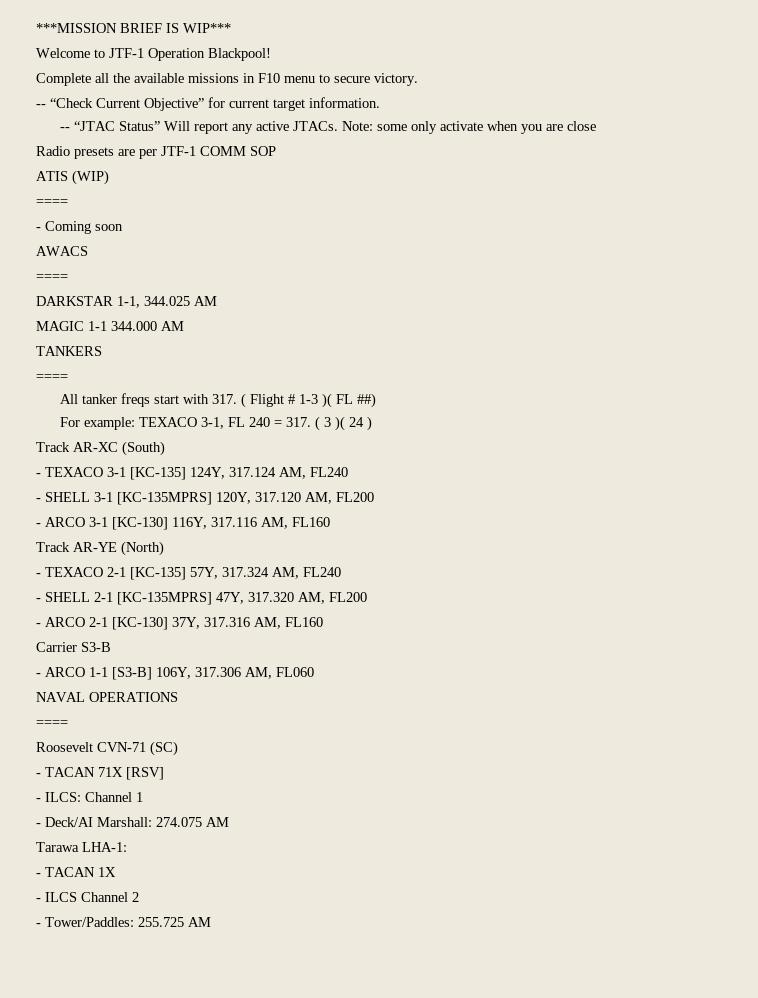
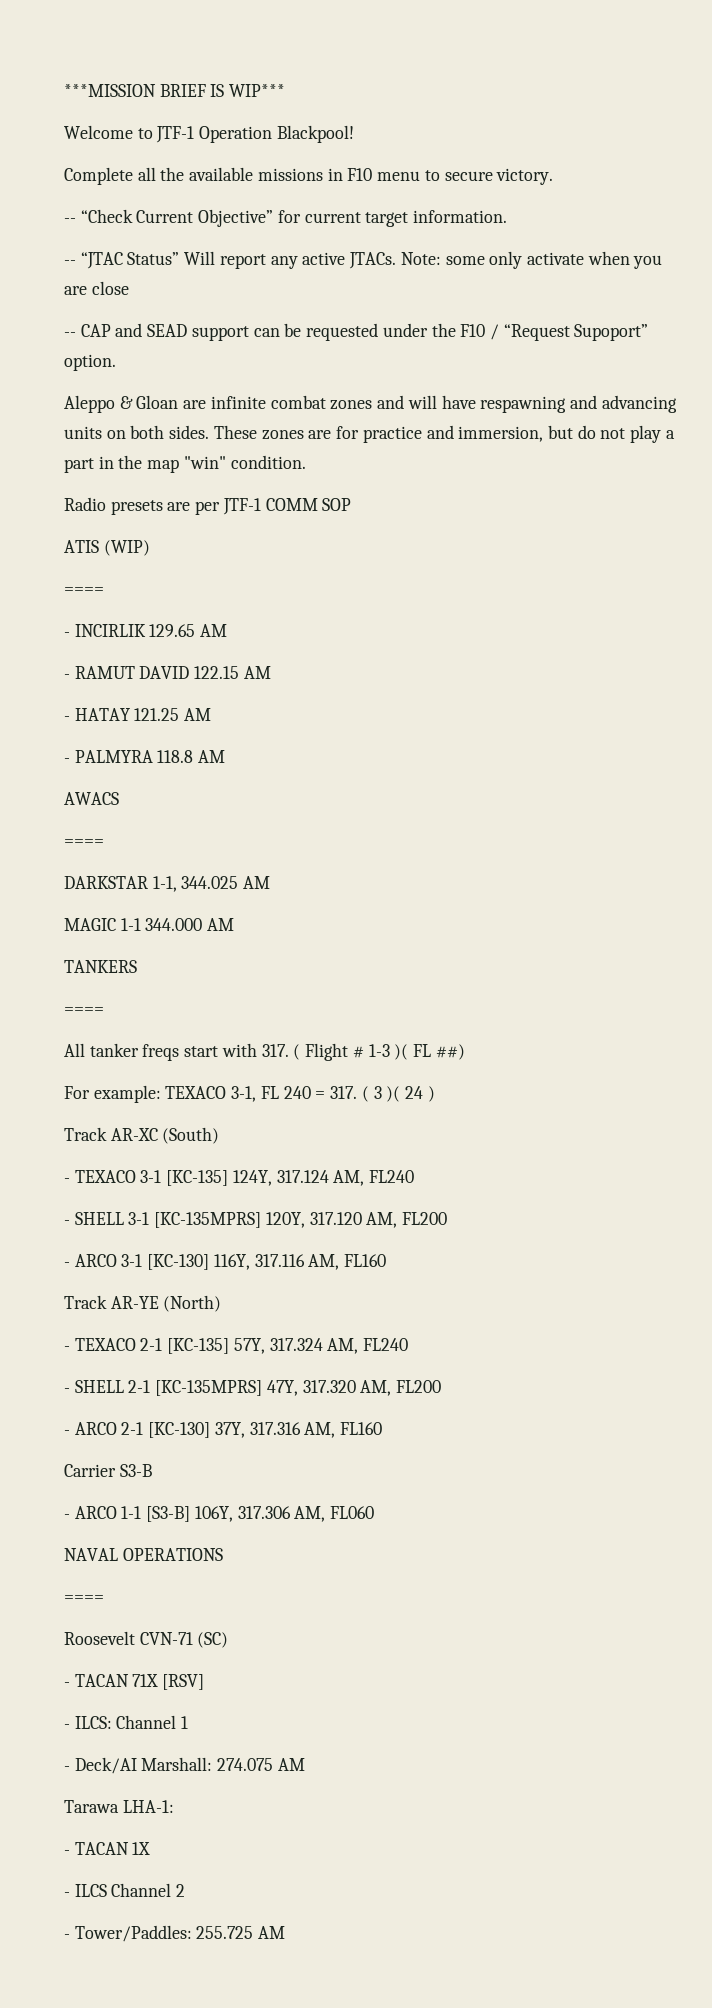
(596, 126) none -> [64,323,649,341] [64,354,116,371] [64,395,677,413] [64,425,675,443] [64,455,306,473] // -- CAP and SEAD support can be requested under the F10 / “Request Supoport” option. // Aleppo & Gloan are infinite combat zones and will have respawning and advancing units on both sides. These zones are for practice and immersion, but do not play a part in the map "win" condition.
[45,221,123,234] Coming soon -> [74,624,228,637] [64,666,271,679] [64,708,212,721] [64,750,226,763] INCIRLIK 129.65 AM // - RAMUT DAVID 122.15 AM // - HATAY 121.25 AM // - PALMYRA 118.8 AM

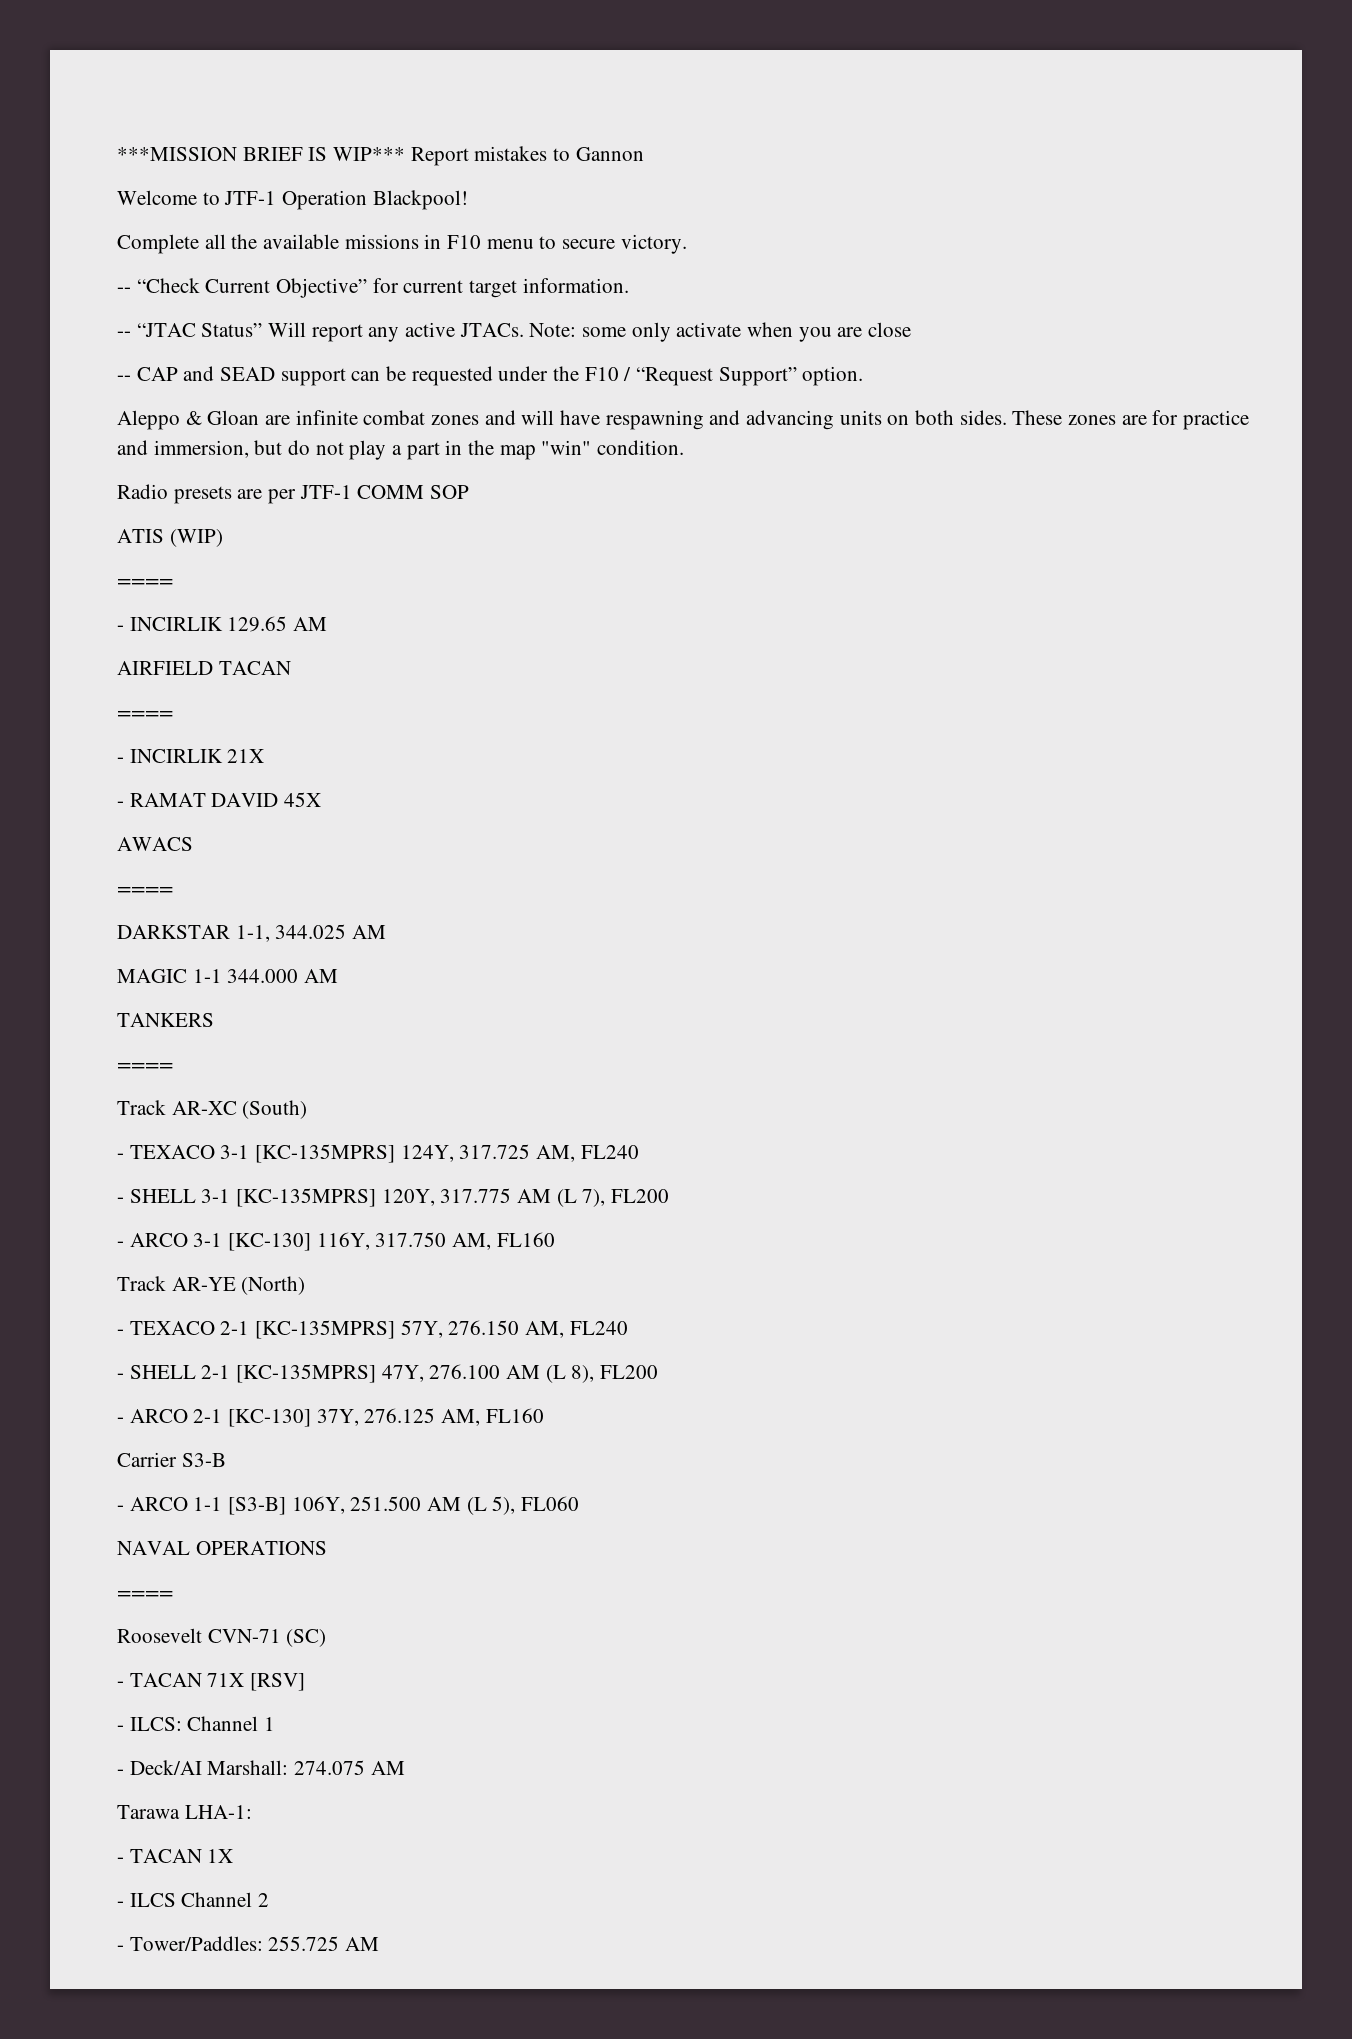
(286, 90) none -> [410,146,644,166] Report mistakes to Gannon
[574,324,649,341] Supoport” -> [718,367,797,386] Support”
[64,666,271,679] [64,708,212,721] [64,750,226,763] - RAMUT DAVID 122.15 AM // - HATAY 121.25 AM // - PALMYRA 118.8 AM -> [117,661,291,675] [117,711,173,719] [117,749,265,763] [117,792,322,807] AIRFIELD TACAN // ==== // - INCIRLIK 21X // - RAMAT DAVID 45X
[64,1043,465,1061] [64,1085,435,1103] // All tanker freqs start with 317. ( Flight # 1-3 )( FL ##) // For example: TEXACO 3-1, FL 240 = 317. ( 3 )( 24 ) -> (173, 1067) none
[166,1170,329,1186] [KC-135] 124Y, 317.124 -> [255,1144,531,1163] [KC-135MPRS] 124Y, 317.725
[309,1212,398,1228] 317.120 AM, -> [440,1188,606,1207] 317.775 AM (L 7),
[254,1254,305,1267] 317.116 -> [375,1232,447,1247] 317.750
[167,1338,323,1354] [KC-135] 57Y, 317.324 -> [255,1320,520,1339] [KC-135MPRS] 57Y, 276.150
[302,1380,392,1396] 317.320 AM, -> [429,1364,595,1383] 276.100 AM (L 8),
[249,1422,301,1435] 317.316 -> [364,1408,436,1423] 276.125
[237,1506,326,1522] 317.306 AM, -> [350,1496,516,1515] 251.500 AM (L 5),

